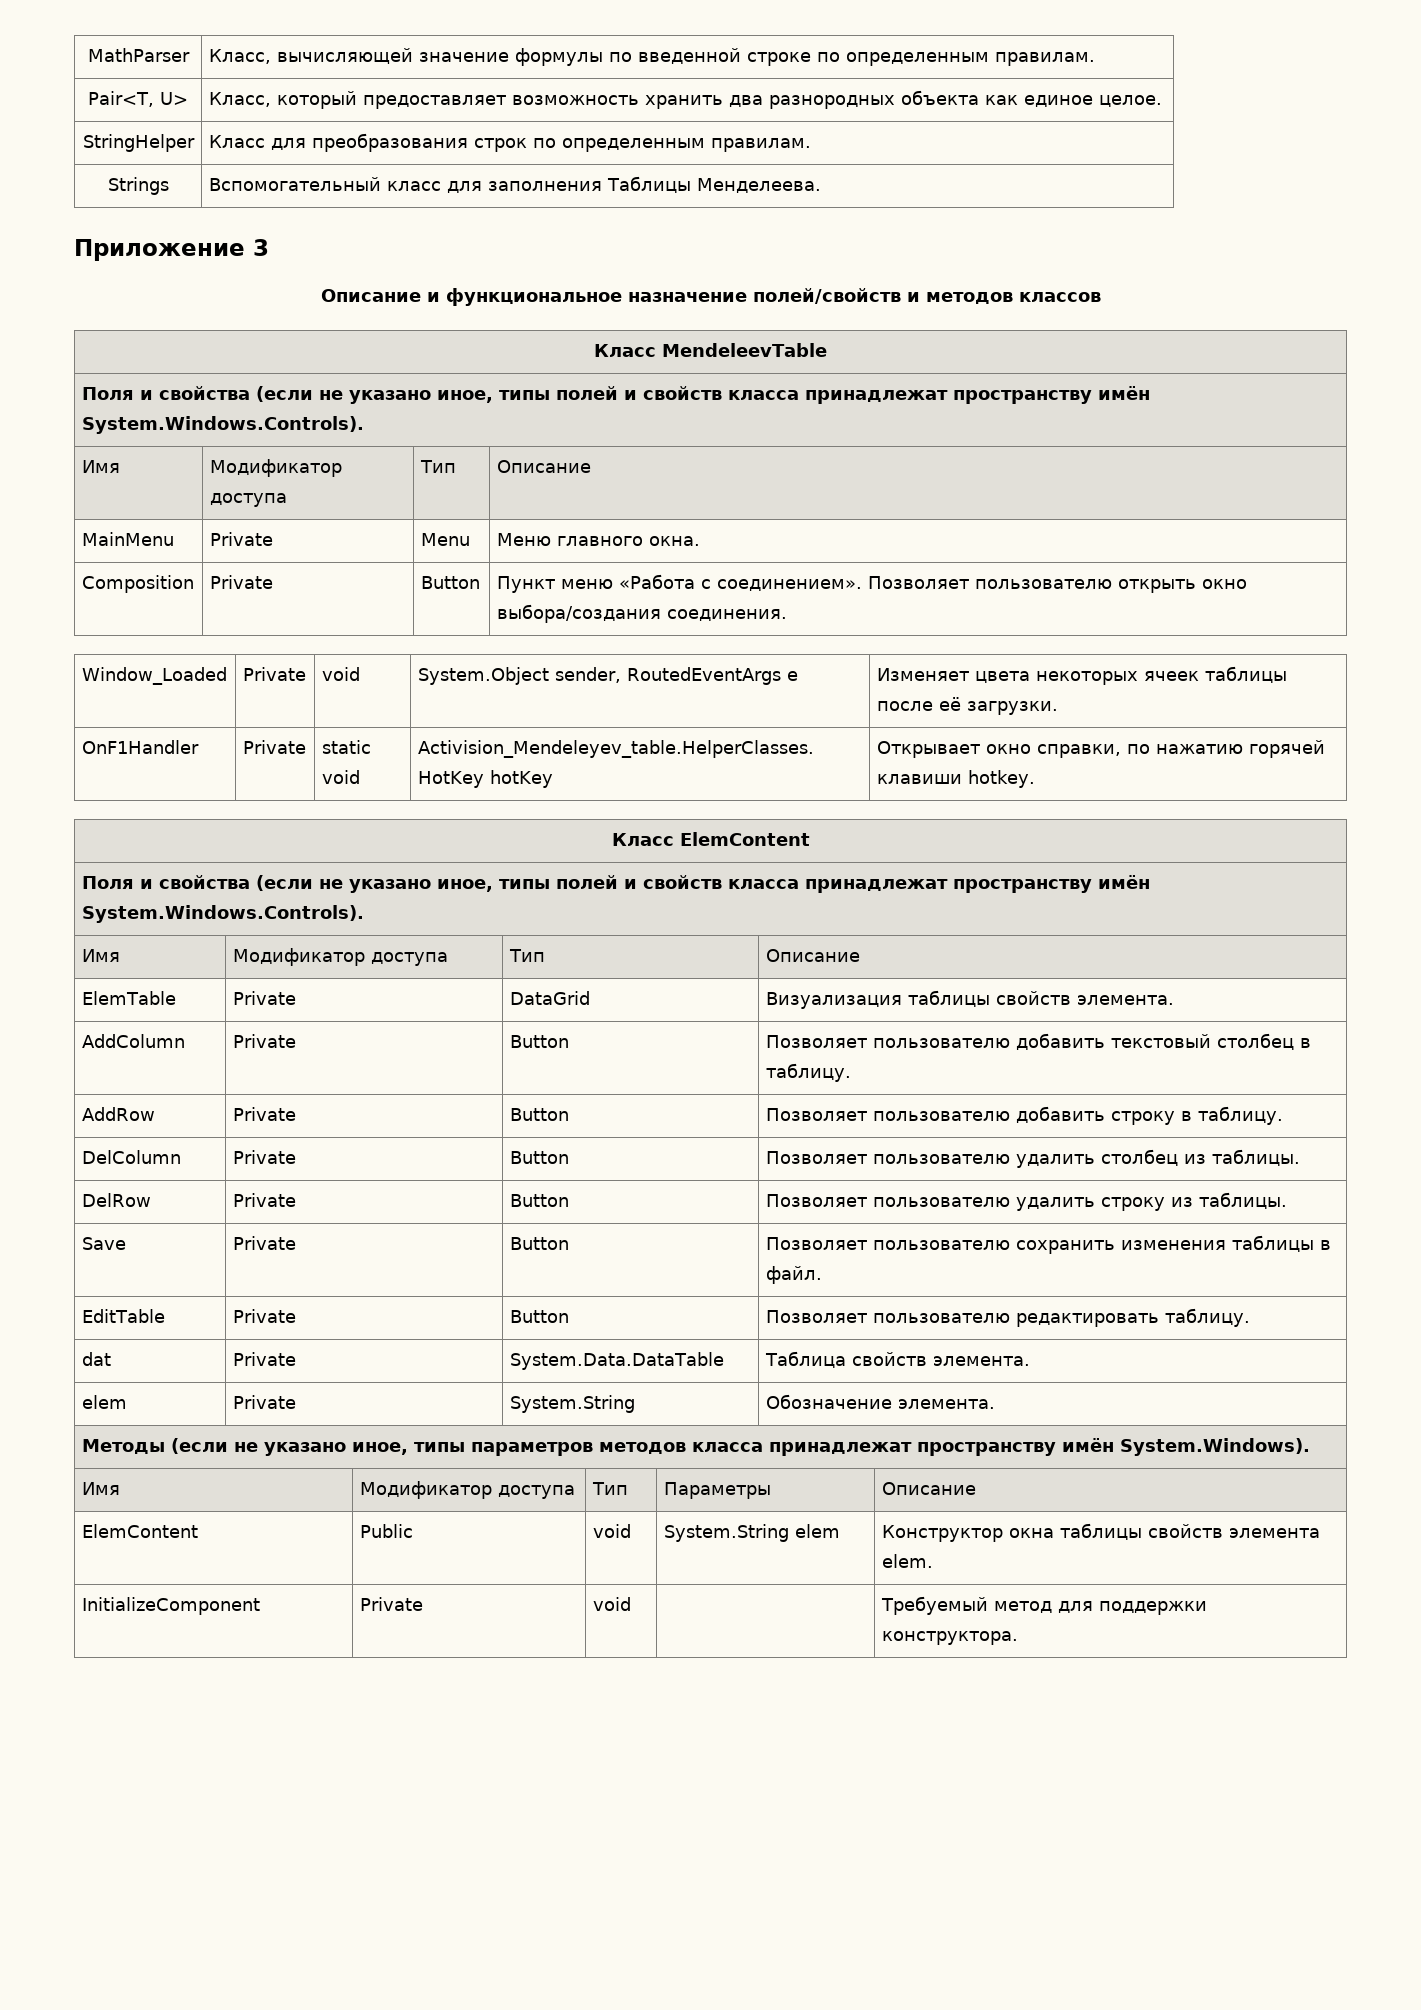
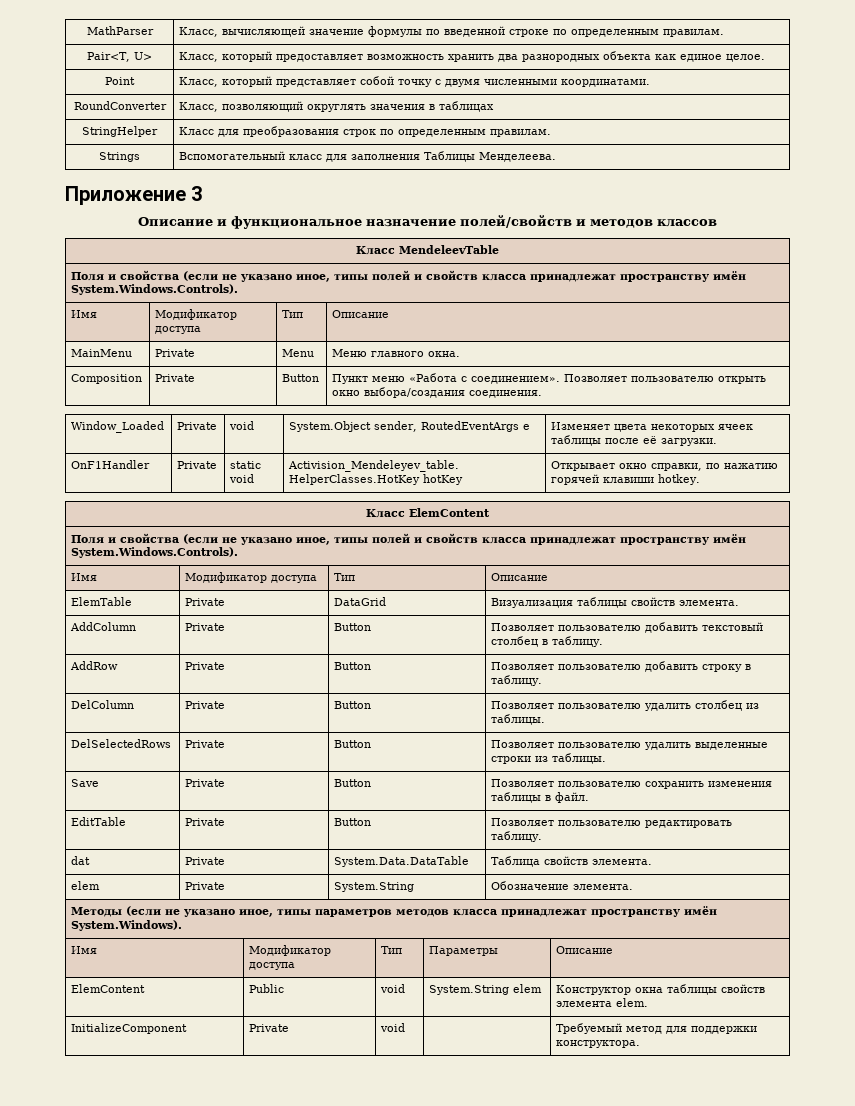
(1162, 101) none -> [105,77,135,85] [179,76,651,87] [73,101,167,110] [179,101,495,112] // Point | Класс, который представляет собой точку с двумя численными координатами. // RoundConverter | Класс, позволяющий округлять значения в таблицах
[81,1193,151,1207] [232,1193,296,1207] [509,1194,569,1207] [765,1194,1165,1211] DelRow | Private | Button | Позволяет пользователю удалить строку -> [71,739,172,748] [185,740,226,748] [334,740,372,748] [491,740,769,750] [491,756,532,764] DelSelectedRows | Private | Button | Позволяет пользователю удалить выделенные строки

